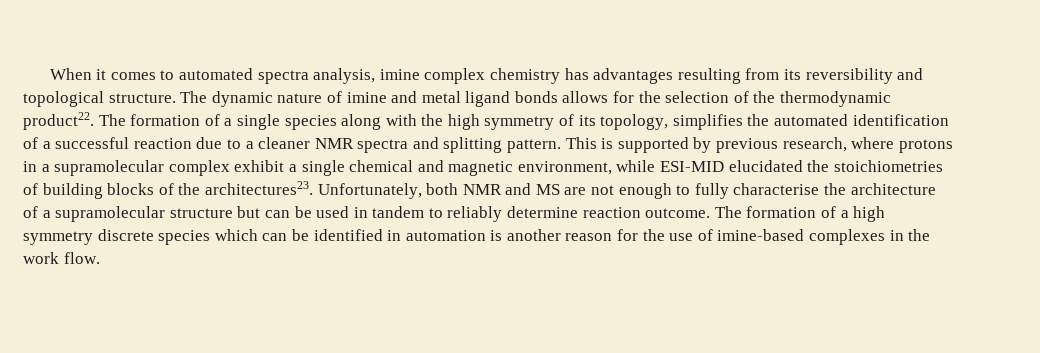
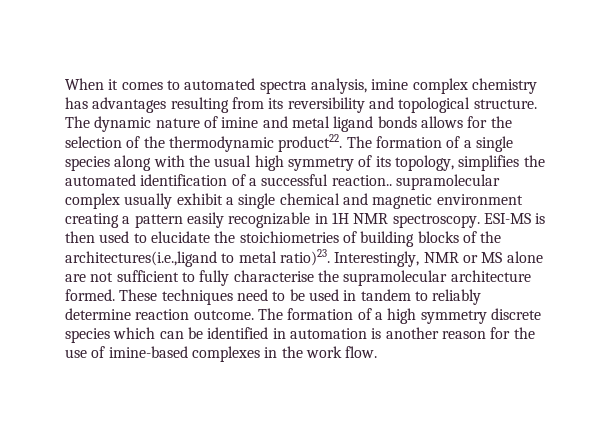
(444, 120) none -> [214,155,252,167] usual
[133,137,953,153] [23,161,50,172] reaction due to a cleaner NMR spectra and splitting pattern. This is supported by previous research, where protons in a -> [331,175,392,186] reaction..
(230, 168) none -> [124,193,173,209] usually
[517,160,803,175] environment, while ESI-MID elucidated -> [436,194,523,205] [65,212,546,228] [65,231,210,243] environment creating a pattern easily recognizable in 1H NMR spectroscopy. ESI-MS is then used to elucidate
[204,181,560,199] architectures23. Unfortunately, both NMR and MS -> [65,249,543,267] architectures(i.e.,ligand to metal ratio)23. Interestingly, NMR or MS alone
[618,183,672,199] enough -> [116,270,179,282] sufficient
[850,183,936,195] [23,206,290,222] architecture of a supramolecular structure but can -> [343,270,531,286] [65,289,286,305] supramolecular architecture formed. These techniques need to

